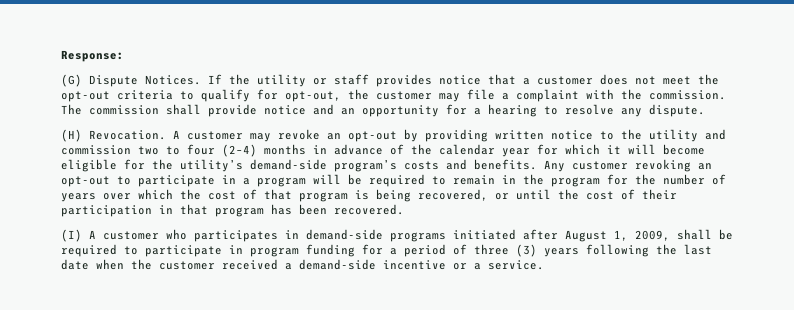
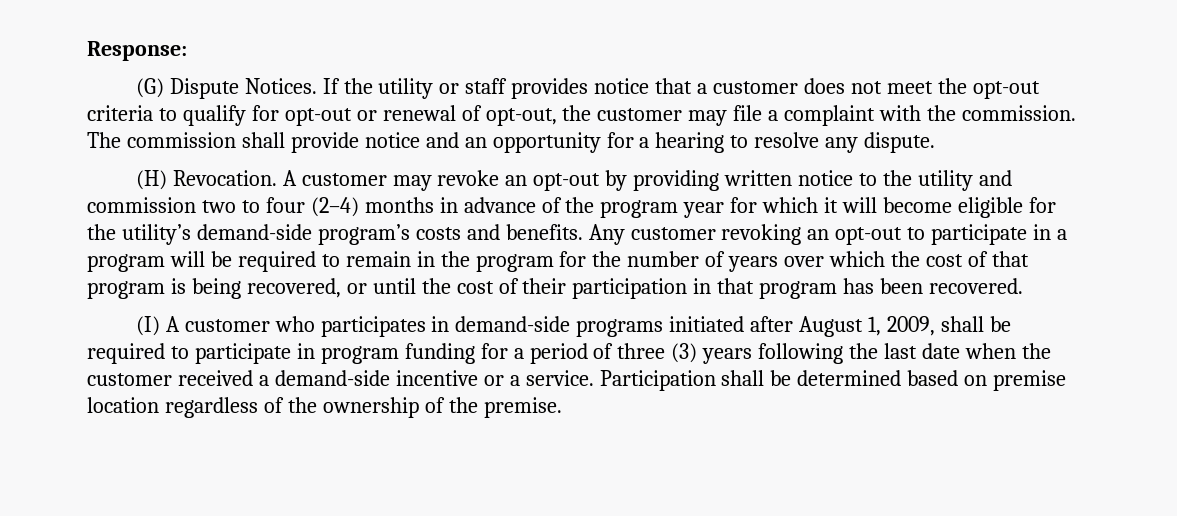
(278, 94) none -> [284,105,482,126] opt-out or renewal of
[439,144,495,155] calendar -> [600,200,679,218] program
(544, 265) none -> [599,370,1067,391] [87,397,562,418] Participation shall be determined based on premise location regardless of the ownership of the premise.

